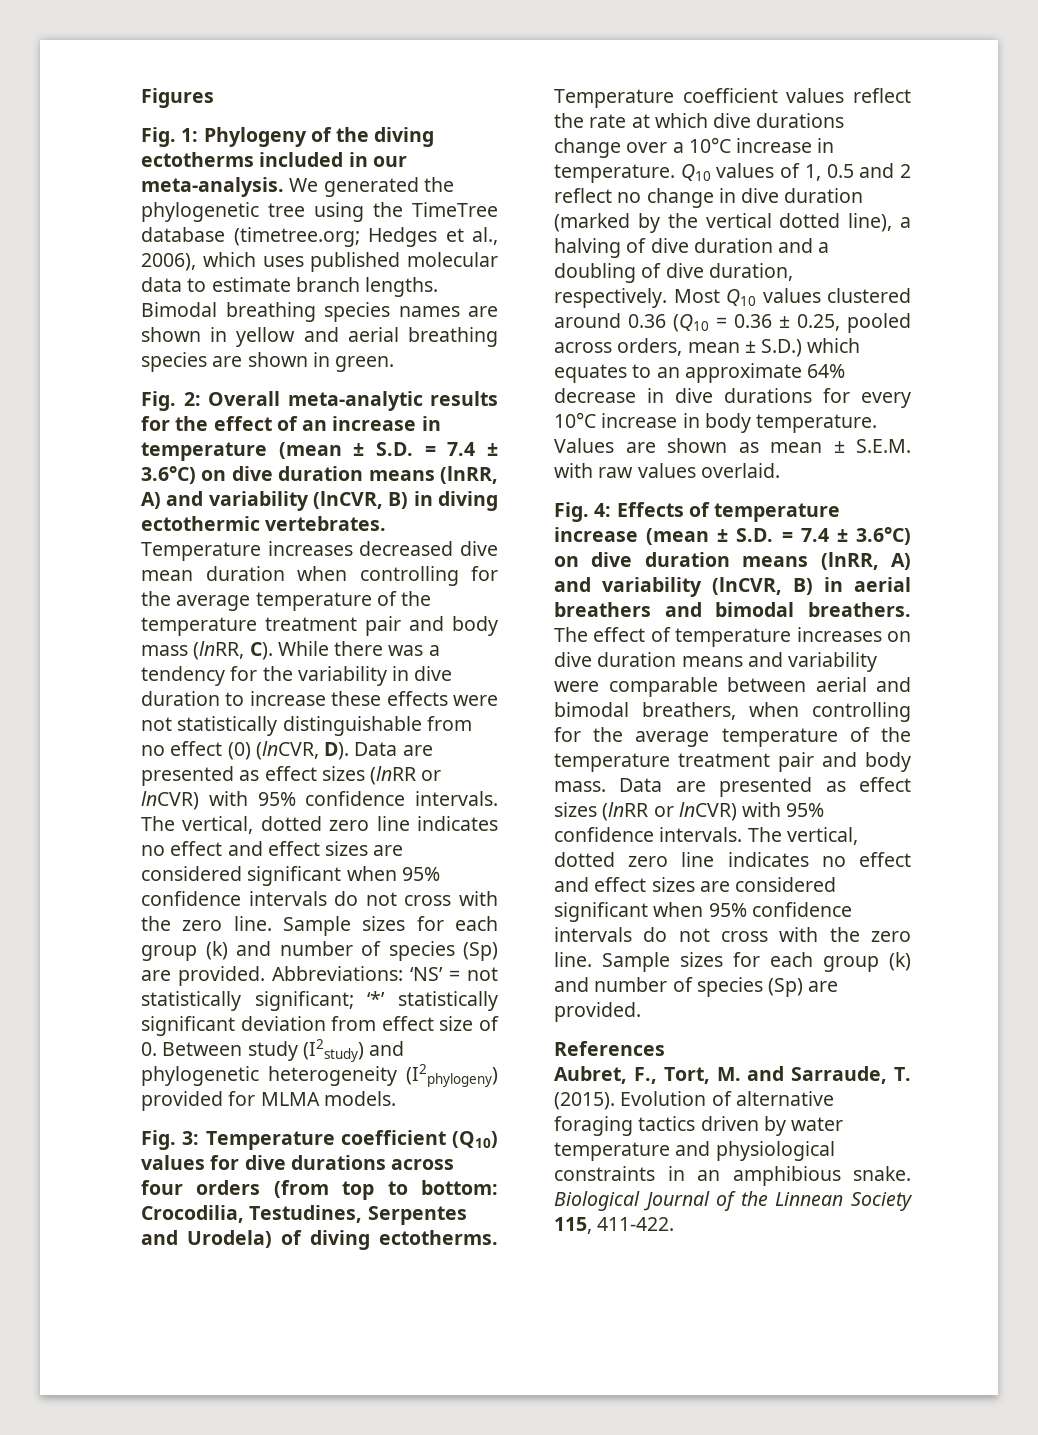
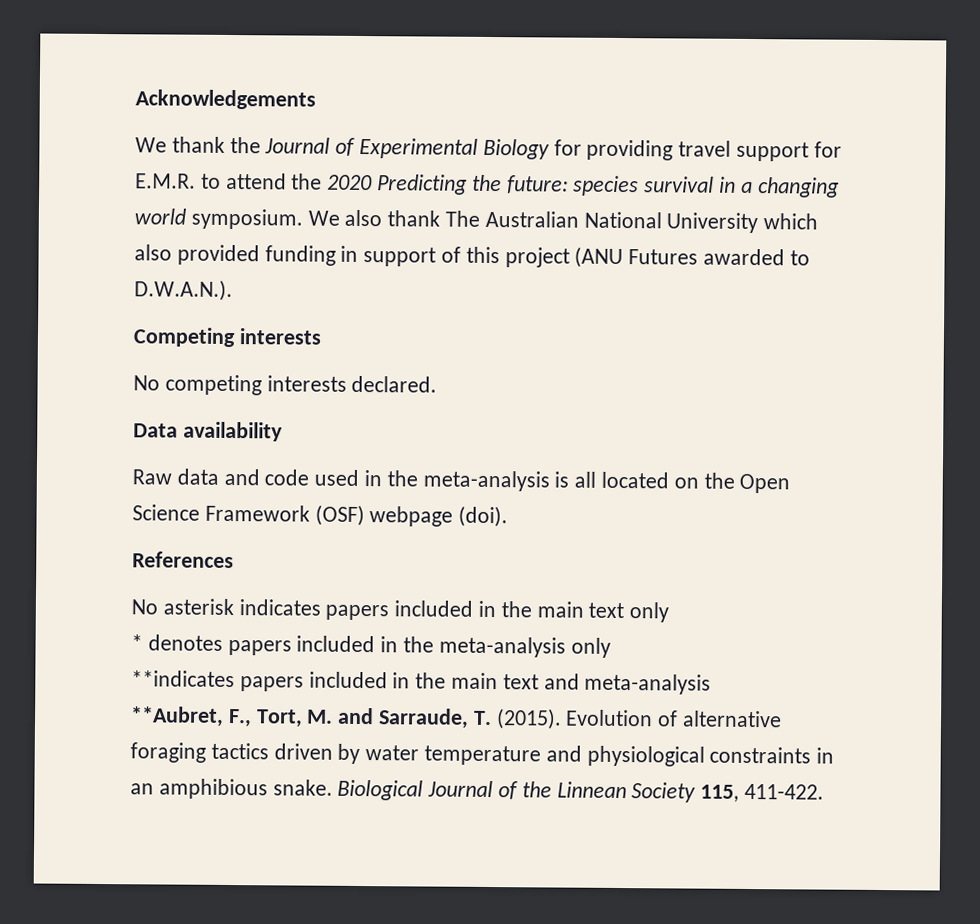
[141,88,214,108] [141,127,435,147] [141,152,407,167] [141,177,454,197] [141,202,498,222] [141,227,498,247] [141,252,498,272] [141,277,439,297] [141,302,498,322] [141,327,498,347] [141,352,395,372] [141,391,498,411] [141,416,441,431] [141,442,499,461] [141,466,498,484] [141,491,498,511] [141,516,387,531] [141,541,498,561] [141,566,498,586] [141,591,432,611] [141,616,498,636] [141,641,440,660] [141,666,453,686] [141,691,498,706] [141,716,472,736] [141,741,433,760] [141,766,442,786] [141,791,498,810] [141,816,498,834] [141,841,404,856] [141,866,440,886] [141,891,499,906] [141,916,498,936] [141,941,498,961] [141,966,498,986] [141,991,498,1011] [141,1016,500,1036] [141,1039,405,1062] [141,1064,498,1087] [141,1091,396,1111] [141,1130,498,1150] [141,1155,455,1170] [141,1180,498,1200] [141,1205,467,1225] [141,1230,498,1250] [554,88,911,108] [554,113,845,128] [554,137,835,158] [554,163,911,183] [554,188,864,208] [554,213,911,233] [554,238,830,258] [554,263,793,283] [554,288,911,308] [554,313,911,333] [554,338,861,357] [554,363,846,383] [554,388,911,408] [554,412,878,433] [554,438,911,453] [554,463,780,478] [554,502,841,522] [554,527,911,545] [554,552,911,570] [554,577,911,597] [554,602,911,617] [554,627,911,647] [554,652,878,672] [554,677,911,697] [554,702,911,722] [554,727,911,747] [554,752,911,772] [554,777,911,797] [554,802,825,821] [554,827,858,845] [554,852,911,867] [554,877,837,892] [554,902,852,922] [554,927,911,942] [554,952,911,972] [554,977,839,997] [554,1002,641,1022] [554,1041,665,1056] [554,1066,627,1084] Figures // Fig. 1: Phylogeny of the diving ectotherms included in our meta-analysis. We generated the phylogenetic tree using the TimeTree database (timetree.org; Hedges et al., 2006), which uses published molecular data to estimate branch lengths. Bimodal breathing species names are shown in yellow and aerial breathing species are shown in green. // Fig. 2: Overall meta-analytic results for the effect of an increase in temperature (mean ± S.D. = 7.4 ± 3.6°C) on dive duration means (lnRR, A) and variability (lnCVR, B) in diving ectothermic vertebrates. Temperature increases decreased dive mean duration when controlling for the average temperature of the temperature treatment pair and body mass (lnRR, C). While there was a tendency for the variability in dive duration to increase these effects were not statistically distinguishable from no effect (0) (lnCVR, D). Data are presented as effect sizes (lnRR or lnCVR) with 95% confidence intervals. The vertical, dotted zero line indicates no effect and effect sizes are considered significant when 95% confidence intervals do not cross with the zero line. Sample sizes for each group (k) and number of species (Sp) are provided. Abbreviations: ‘NS’ = not statistically significant; ‘*’ statistically significant deviation from effect size of 0. Between study (I2study) and phylogenetic heterogeneity (I2phylogeny) provided for MLMA models. // Fig. 3: Temperature coefficient (Q10) values for dive durations across four orders (from top to bottom: Crocodilia, Testudines, Serpentes and Urodela) of diving ectotherms. Temperature coefficient values reflect the rate at which dive durations change over a 10°C increase in temperature. Q10 values of 1, 0.5 and 2 reflect no change in dive duration (marked by the vertical dotted line), a halving of dive duration and a doubling of dive duration, respectively. Most Q10 values clustered around 0.36 (Q10 = 0.36 ± 0.25, pooled across orders, mean ± S.D.) which equates to an approximate 64% decrease in dive durations for every 10°C increase in body temperature. Values are shown as mean ± S.E.M. with raw values overlaid. // Fig. 4: Effects of temperature increase (mean ± S.D. = 7.4 ± 3.6°C) on dive duration means (lnRR, A) and variability (lnCVR, B) in aerial breathers and bimodal breathers. The effect of temperature increases on dive duration means and variability were comparable between aerial and bimodal breathers, when controlling for the average temperature of the temperature treatment pair and body mass. Data are presented as effect sizes (lnRR or lnCVR) with 95% confidence intervals. The vertical, dotted zero line indicates no effect and effect sizes are considered significant when 95% confidence intervals do not cross with the zero line. Sample sizes for each group (k) and number of species (Sp) are provided. // References // Aubret, -> [135,89,316,110] [135,136,842,162] [135,172,840,198] [134,208,819,234] [134,244,810,269] [134,279,233,302] [133,327,322,348] [133,374,438,396] [133,421,283,442] [132,468,791,494] [132,504,509,528] [132,551,234,569] [131,598,670,623] [131,634,611,658] [131,670,712,695] [130,706,224,727] Acknowledgements // We thank the Journal of Experimental Biology for providing travel support for E.M.R. to attend the 2020 Predicting the future: species survival in a changing world symposium. We also thank The Australian National University which also provided funding in support of this project (ANU Futures awarded to D.W.A.N.). // Competing interests // No competing interests declared. // Data availability // Raw data and code used in the meta-analysis is all located on the Open Science Framework (OSF) webpage (doi). // References // No asterisk indicates papers included in the main text only // * denotes papers included in the meta-analysis only // **indicates papers included in the main text and meta-analysis // **Aubret,

